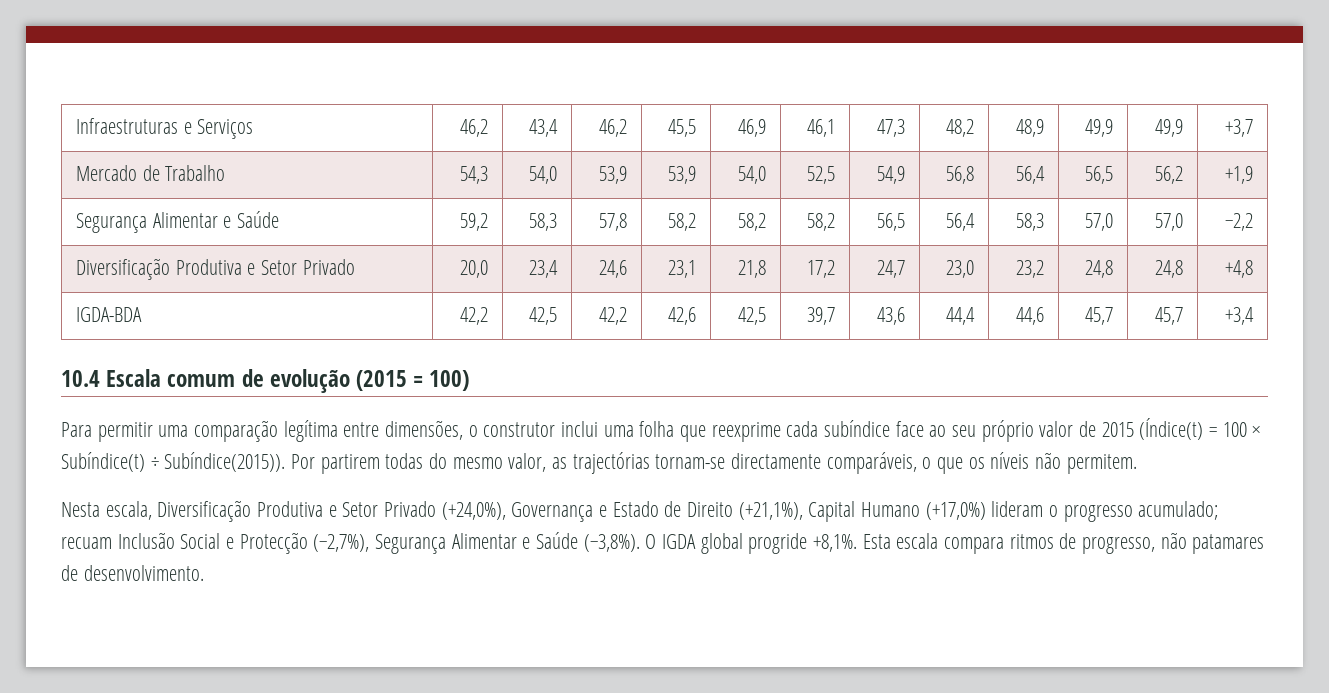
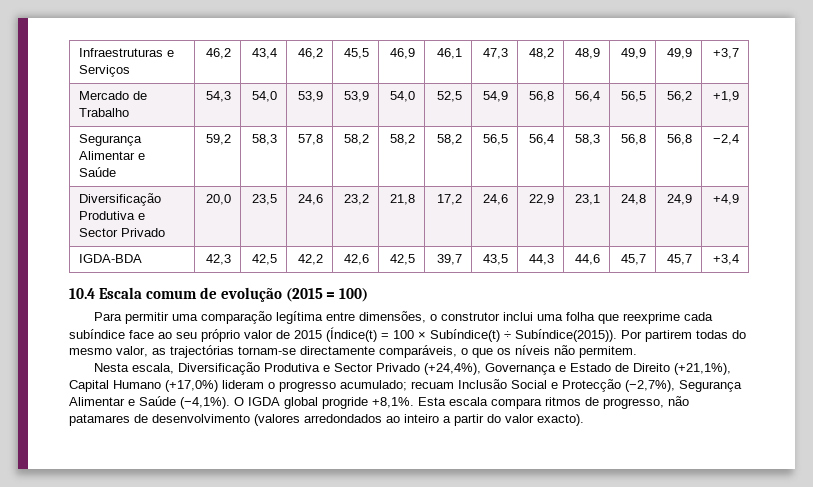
[1084,213,1113,231] [1154,213,1183,231] [1224,213,1253,231] [76,258,298,280] 57,0 | 57,0 | −2,2 // Diversificação Produtiva e Setor -> [620,134,646,145] [666,134,692,145] [712,134,739,145] [79,193,162,206] [79,211,146,220] [79,228,119,237] 56,8 | 56,8 | −2,4 // Diversificação Produtiva e Sector
[528,260,558,278] [598,260,627,278] [667,260,696,278] 23,4 | 24,6 | 23,1 -> [251,194,277,205] [297,194,323,205] [343,194,369,205] 23,5 | 24,6 | 23,2
[876,260,905,278] [945,260,974,278] [1015,260,1044,278] [1084,260,1113,278] [1154,260,1183,278] [1224,260,1253,278] 24,7 | 23,0 | 23,2 | 24,8 | 24,8 | +4,8 -> [482,194,508,205] [528,194,554,205] [574,194,600,205] [620,194,646,205] [666,194,692,205] [712,194,739,205] 24,6 | 22,9 | 23,1 | 24,8 | 24,9 | +4,9
[459,307,488,325] 42,2 -> [205,254,231,265] 42,3
[876,307,905,325] [945,307,975,325] 43,6 | 44,4 -> [482,254,508,265] [528,254,554,265] 43,5 | 44,3
[342,501,506,520] Setor Privado (+24,0%), -> [334,363,482,375] Sector Privado (+24,4%),
[583,534,640,552] (−3,8%). -> [180,397,230,409] (−4,1%).
[83,565,204,581] desenvolvimento. -> [152,414,584,426] desenvolvimento (valores arredondados ao inteiro a partir do valor exacto).

